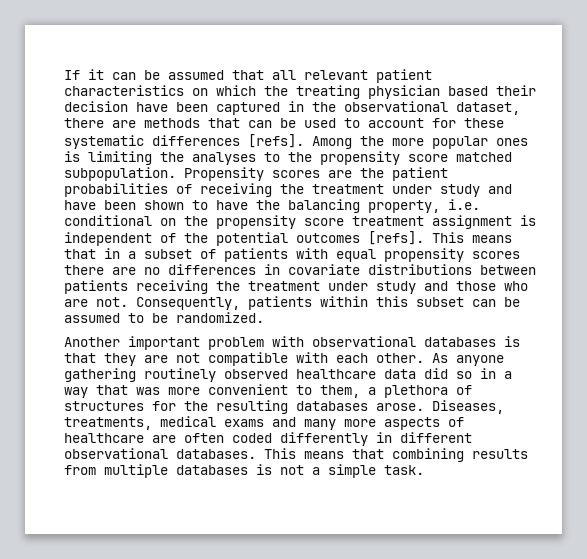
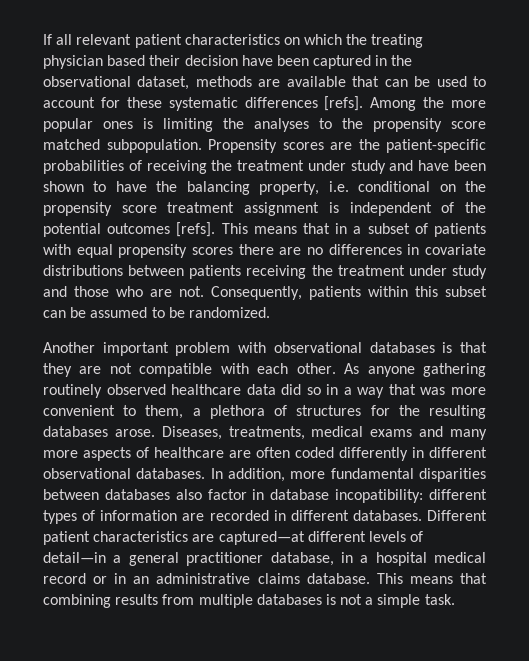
[88,69,264,80] it can be assumed that -> (52, 39) none
[64,118,200,128] there are methods -> [195,76,346,87] methods are available
[392,167,448,181] patient -> [386,139,486,153] patient-specific
(256, 454) none -> [210,468,486,482] [43,489,487,503] [43,510,487,524] [43,531,424,545] [43,552,486,566] [43,573,370,584] In addition, more fundamental disparities between databases also factor in database incopatibility: different types of information are recorded in different databases. Different patient characteristics are captured—at different levels of detail—in a general practitioner database, in a hospital medical record or in an administrative claims database.

